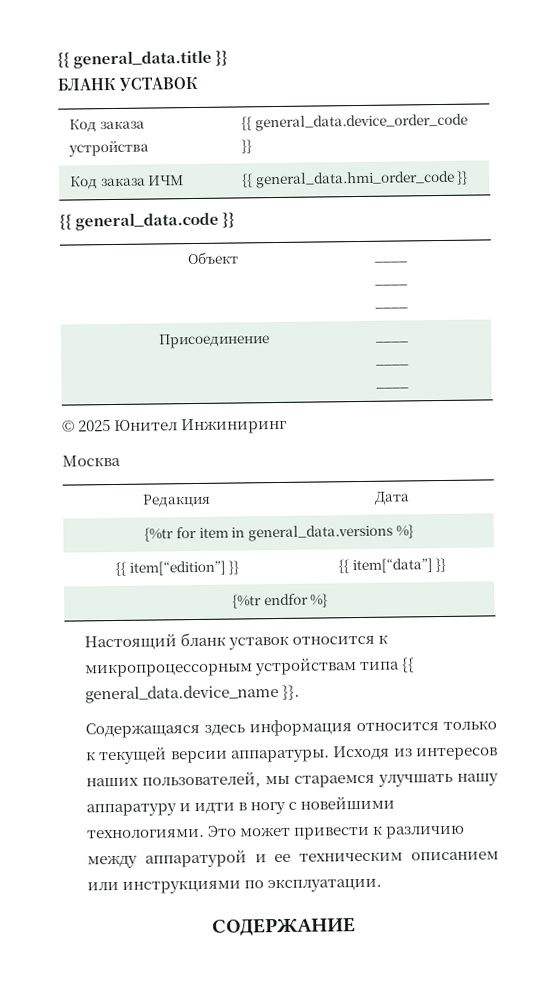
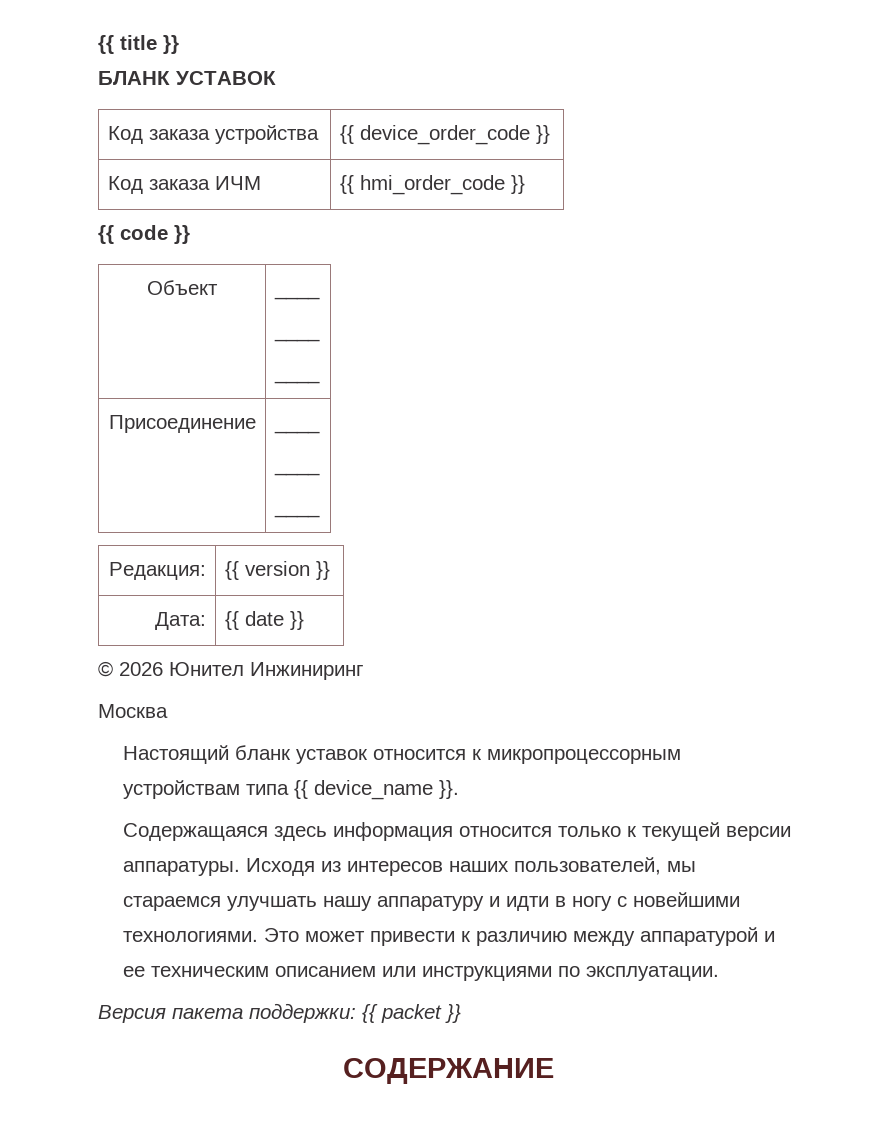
[57,49,213,69] {{ general_data.title -> [98,35,157,54] {{ title
[254,113,468,132] general_data.device_order_code -> [359,125,530,145] device_order_code
[255,170,455,189] general_data.hmi_order_code -> [359,175,505,195] hmi_order_code
[75,211,220,231] general_data.code -> [120,225,168,240] code
(410, 388) none -> [109,562,207,580] [224,561,330,580] [155,612,207,630] [224,611,304,630] // Редакция: | {{ version }} // Дата: | {{ date }}
[78,419,112,432] 2025 -> [119,662,163,676] 2026
[142,493,211,508] [373,491,410,505] [144,524,414,542] [114,560,240,577] [337,557,447,574] [231,593,329,609] // Редакция | Дата // {%tr for item in general_data.versions %} // {{ item[“edition”] }} | {{ item[“data”] }} // {%tr endfor %} -> (168, 711) none
[85,684,280,704] general_data.device_name -> [313,780,433,800] device_name
(383, 885) none -> [98,1003,461,1023] // Версия пакета поддержки: {{ packet }}

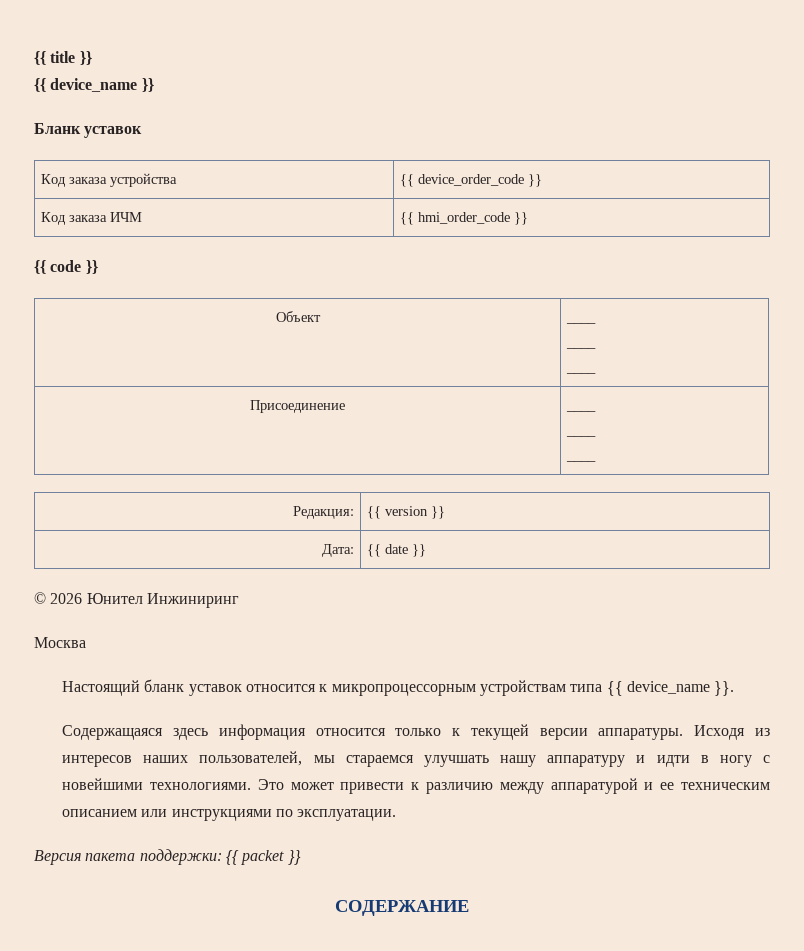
[98,71,276,85] БЛАНК УСТАВОК -> [34,78,154,92] [34,123,143,138] {{ device_name }} // Бланк уставок

